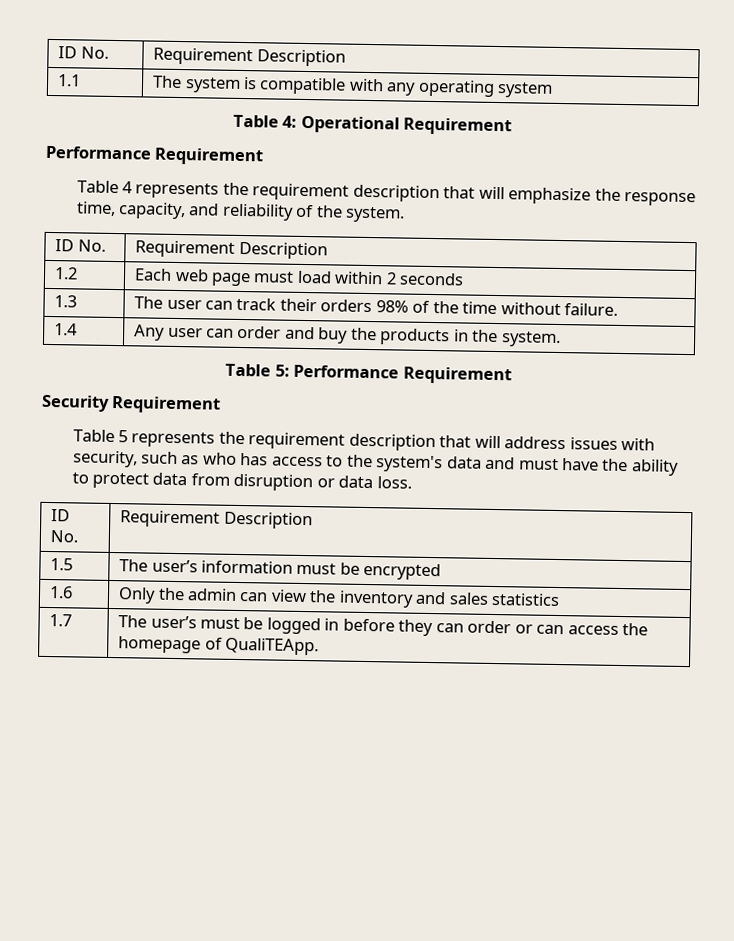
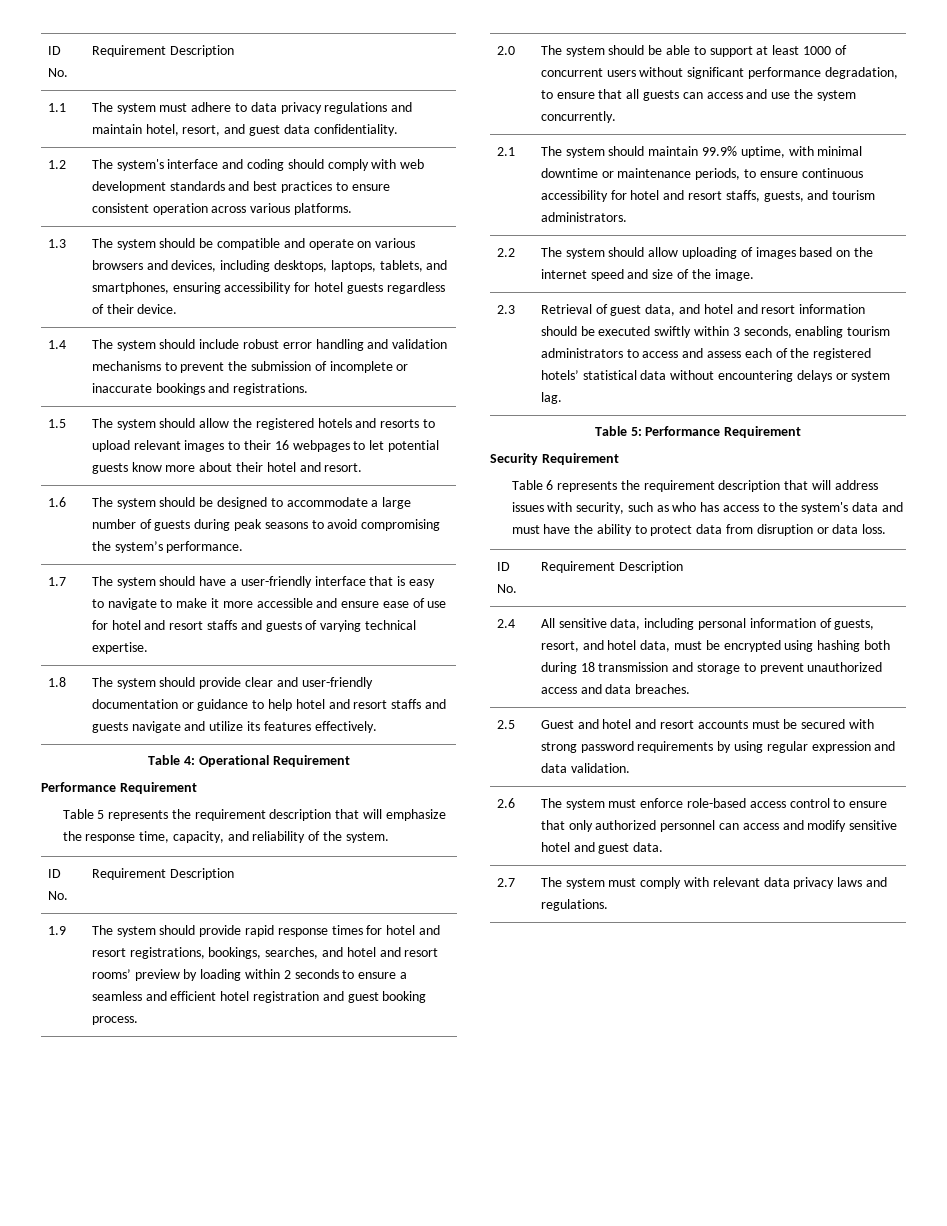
[242,77,554,98] is compatible with any operating system -> [159,102,413,114] [91,124,398,136] [47,160,66,169] [91,159,425,171] [91,181,390,193] [91,203,352,215] [47,239,66,248] [91,238,416,250] [91,260,448,272] [91,282,445,294] [91,304,178,314] [47,340,66,349] [91,339,448,351] [91,361,409,373] [91,383,309,395] [47,419,66,428] [91,418,435,430] [91,440,439,452] [91,462,363,474] [47,497,66,507] [91,497,412,509] [91,519,441,531] [91,541,244,553] [47,577,66,586] [91,576,435,588] [91,598,447,610] [91,620,416,632] [91,642,148,654] [47,677,66,687] [91,677,373,689] [91,699,446,711] [91,721,377,733] must adhere to data privacy regulations and maintain hotel, resort, and guest data confidentiality. // 1.2 | The system's interface and coding should comply with web development standards and best practices to ensure consistent operation across various platforms. // 1.3 | The system should be compatible and operate on various browsers and devices, including desktops, laptops, tablets, and smartphones, ensuring accessibility for hotel guests regardless of their device. // 1.4 | The system should include robust error handling and validation mechanisms to prevent the submission of incomplete or inaccurate bookings and registrations. // 1.5 | The system should allow the registered hotels and resorts to upload relevant images to their 16 webpages to let potential guests know more about their hotel and resort. // 1.6 | The system should be designed to accommodate a large number of guests during peak seasons to avoid compromising the system’s performance. // 1.7 | The system should have a user-friendly interface that is easy to navigate to make it more accessible and ensure ease of use for hotel and resort staffs and guests of varying technical expertise. // 1.8 | The system should provide clear and user-friendly documentation or guidance to help hotel and resort staffs and guests navigate and utilize its features effectively.
[122,181,134,194] 4 -> [97,810,105,819] 5
[54,267,79,280] [134,268,465,287] [54,295,78,308] [134,296,619,316] [54,323,79,336] [134,324,561,348] 1.2 | Each web page must load within 2 seconds // 1.3 | The user can track their orders 98% of the time without failure. // 1.4 | Any user can order and buy the products in the system. -> [47,926,66,935] [91,925,440,937] [91,947,439,959] [91,969,407,981] [91,991,427,1003] [91,1016,138,1025] [496,46,515,55] [540,45,847,57] [540,67,898,79] [540,89,856,101] [540,111,616,123] [496,147,515,156] [540,146,863,158] [540,168,863,180] [540,190,876,202] [540,212,627,222] [496,248,515,257] [540,247,873,259] [540,269,754,281] [496,305,515,314] [540,304,866,316] [540,326,891,338] [540,348,872,360] [540,370,891,382] [540,392,562,404] 1.9 | The system should provide rapid response times for hotel and resort registrations, bookings, searches, and hotel and resort rooms’ preview by loading within 2 seconds to ensure a seamless and efficient hotel registration and guest booking process. // 2.0 | The system should be able to support at least 1000 of concurrent users without significant performance degradation, to ensure that all guests can access and use the system concurrently. // 2.1 | The system should maintain 99.9% uptime, with minimal downtime or maintenance periods, to ensure continuous accessibility for hotel and resort staffs, guests, and tourism administrators. // 2.2 | The system should allow uploading of images based on the internet speed and size of the image. // 2.3 | Retrieval of guest data, and hotel and resort information should be executed swiftly within 3 seconds, enabling tourism administrators to access and assess each of the registered hotels’ statistical data without encountering delays or system lag.
[118,430,129,443] 5 -> [546,480,554,490] 6
[50,558,74,571] [119,559,442,581] [49,586,74,599] [118,587,561,608] [49,614,73,627] [118,615,648,637] [118,636,319,656] 1.5 | The user’s information must be encrypted // 1.6 | Only the admin can view the inventory and sales statistics // 1.7 | The user’s must be logged in before they can order or can access the homepage of QualiTEApp. -> [496,619,515,628] [540,618,875,630] [540,640,890,652] [540,662,883,674] [540,684,691,694] [496,720,515,729] [540,719,874,729] [540,741,896,753] [540,763,630,773] [496,798,515,808] [540,798,888,810] [540,820,898,832] [540,842,664,854] [496,878,515,887] [540,877,887,889] [540,899,608,911] 2.4 | All sensitive data, including personal information of guests, resort, and hotel data, must be encrypted using hashing both during 18 transmission and storage to prevent unauthorized access and data breaches. // 2.5 | Guest and hotel and resort accounts must be secured with strong password requirements by using regular expression and data validation. // 2.6 | The system must enforce role-based access control to ensure that only authorized personnel can access and modify sensitive hotel and guest data. // 2.7 | The system must comply with relevant data privacy laws and regulations.

